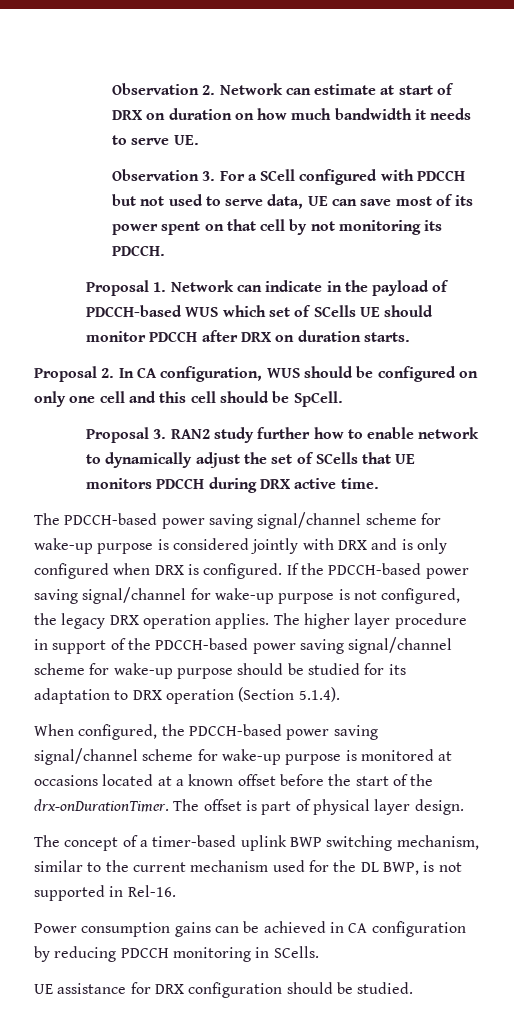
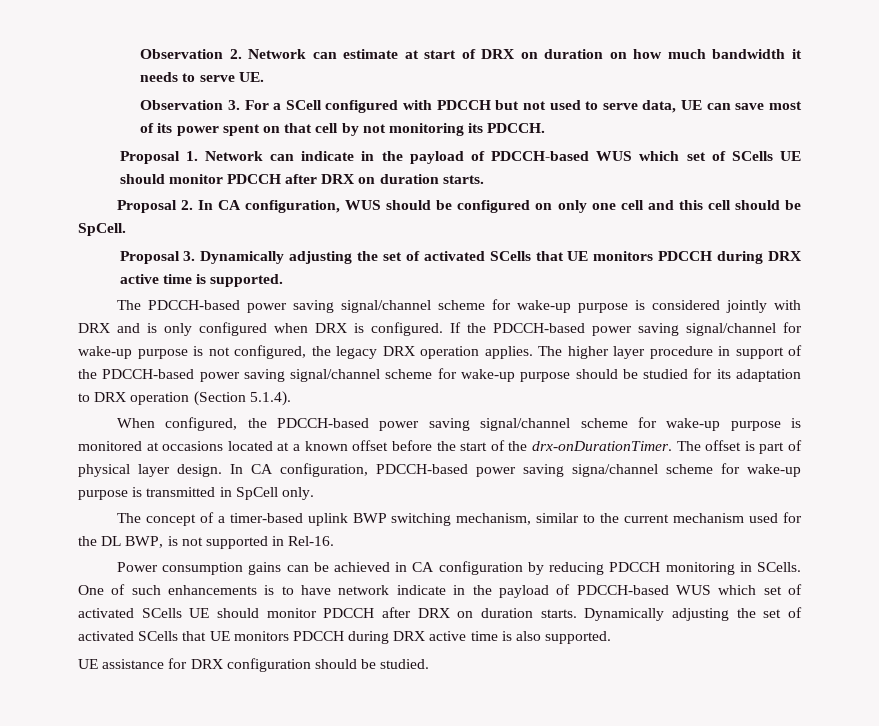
[170,427,480,443] [85,452,416,468] [85,477,379,493] RAN2 study further how to enable network to dynamically adjust the set of SCells that UE monitors PDCCH during DRX active time. -> [200,251,802,264] [119,274,284,287] Dynamically adjusting the set of activated SCells that UE monitors PDCCH during DRX active time is supported.
(464, 807) none -> [230,463,801,477] [78,487,314,500] In CA configuration, PDCCH-based power saving signa/channel scheme for wake-up purpose is transmitted in SpCell only.
(319, 952) none -> [78,584,803,598] [78,607,802,621] [78,631,612,644] One of such enhancements is to have network indicate in the payload of PDCCH-based WUS which set of activated SCells UE should monitor PDCCH after DRX on duration starts. Dynamically adjusting the set of activated SCells that UE monitors PDCCH during DRX active time is also supported.

